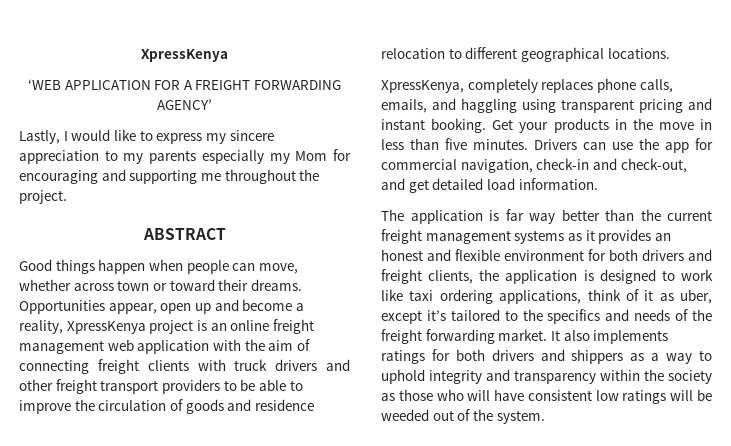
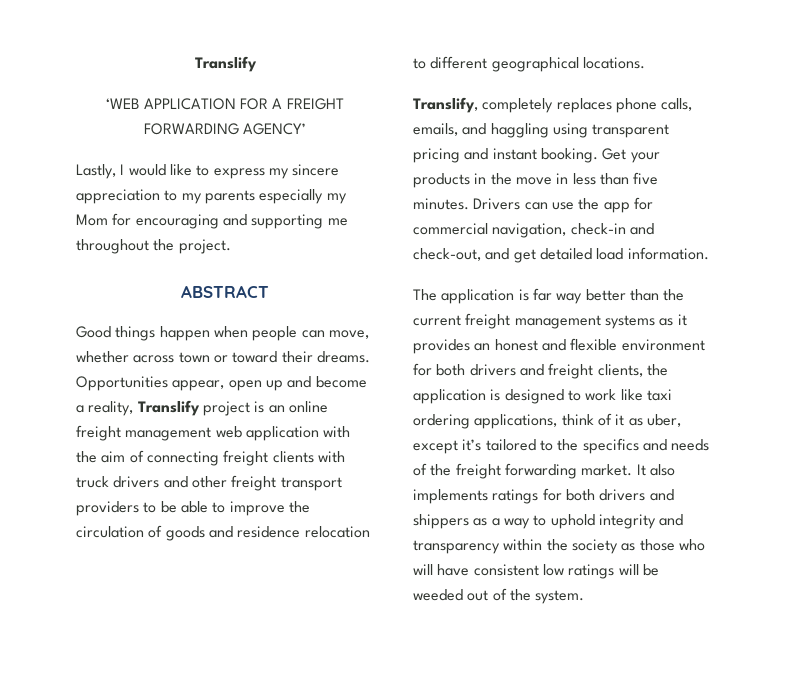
[141,49,228,62] XpressKenya -> [194,56,257,72] Translify
[66,321,146,334] XpressKenya -> [137,400,200,416] Translify
[381,80,464,93] XpressKenya, -> [413,97,478,113] Translify,

